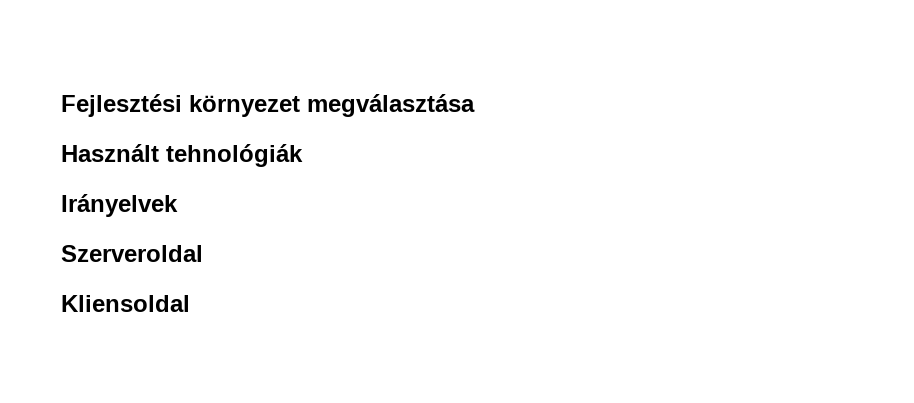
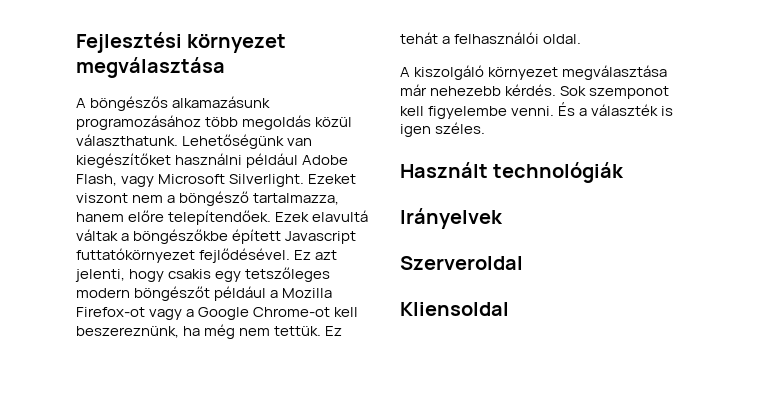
(475, 105) none -> [76,96,271,111] [76,115,353,130] [76,134,313,149] [76,153,349,168] [76,174,357,187] [76,191,340,206] [76,210,369,225] [76,229,357,244] [76,248,338,263] [75,267,331,282] [76,286,333,301] [76,307,359,320] [76,324,343,339] [400,32,582,44] [400,65,668,80] [400,84,670,99] [400,102,674,119] [400,122,486,137] // A böngészős alkamazásunk programozásához több megoldás közül választhatunk. Lehetőségünk van kiegészítőket használni például Adobe Flash, vagy Microsoft Silverlight. Ezeket viszont nem a böngésző tartalmazza, hanem előre telepítendőek. Ezek elavultá váltak a böngészőkbe épített Javascript futtatókörnyezet fejlődésével. Ez azt jelenti, hogy csakis egy tetszőleges modern böngészőt például a Mozilla Firefox-ot vagy a Google Chrome-ot kell beszereznünk, ha még nem tettük. Ez tehát a felhasználói oldal. // A kiszolgáló környezet megválasztása már nehezebb kérdés. Sok szemponot kell figyelembe venni. És a választék is igen széles.
[166,144,303,167] tehnológiák -> [493,162,625,183] technológiák

